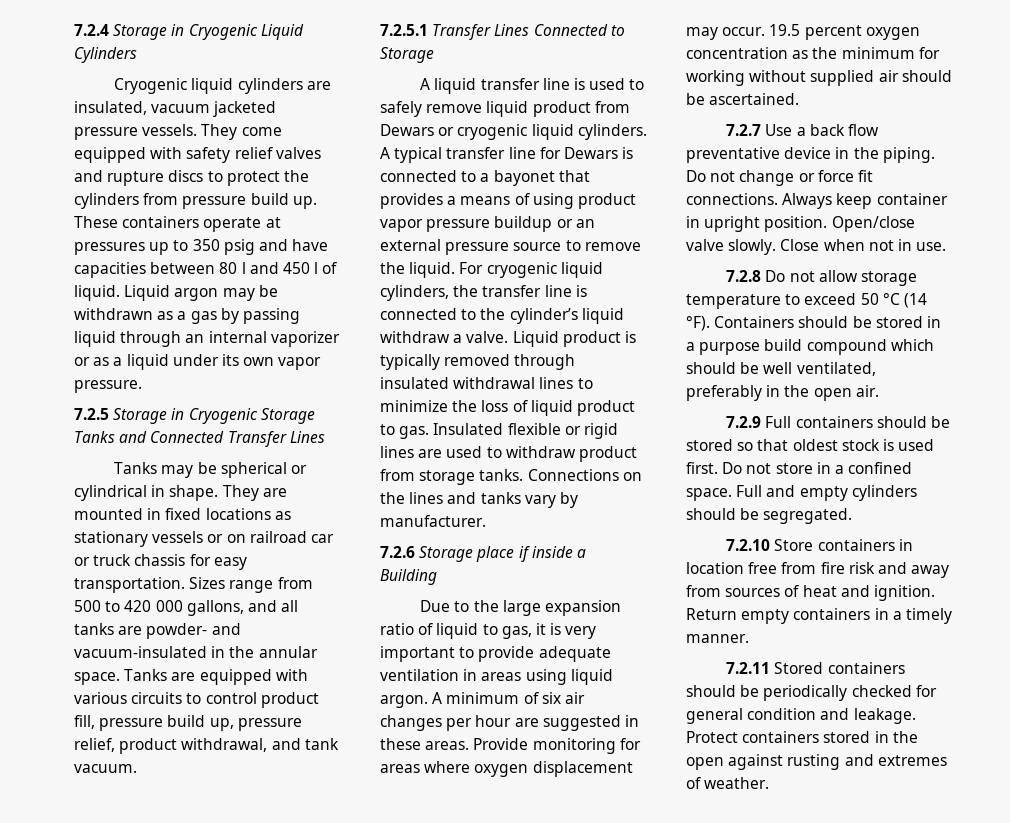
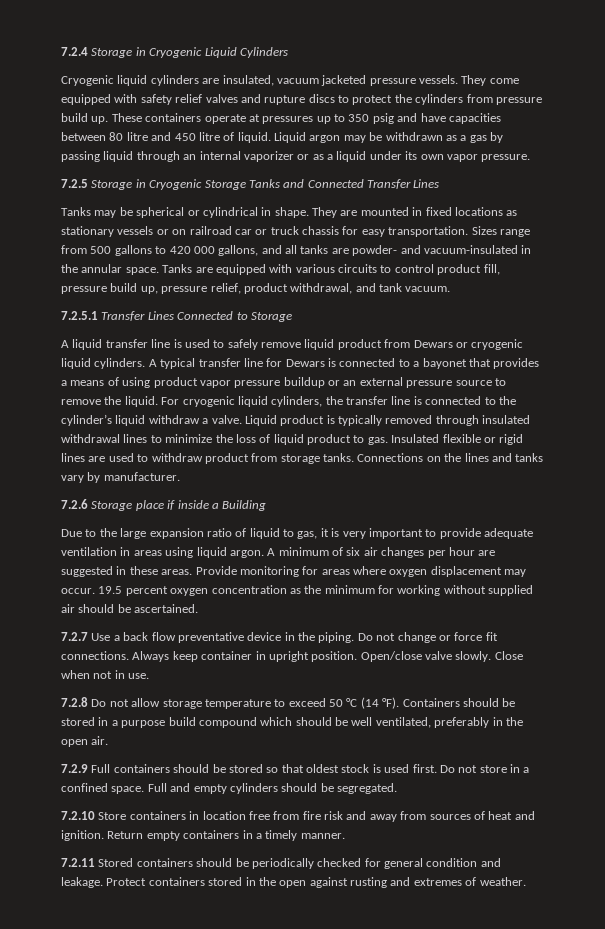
[241,262,246,274] l -> [126,132,148,141] litre
[314,262,319,274] l -> [198,132,220,141] litre
(101, 606) none -> [114,245,152,256] gallons

